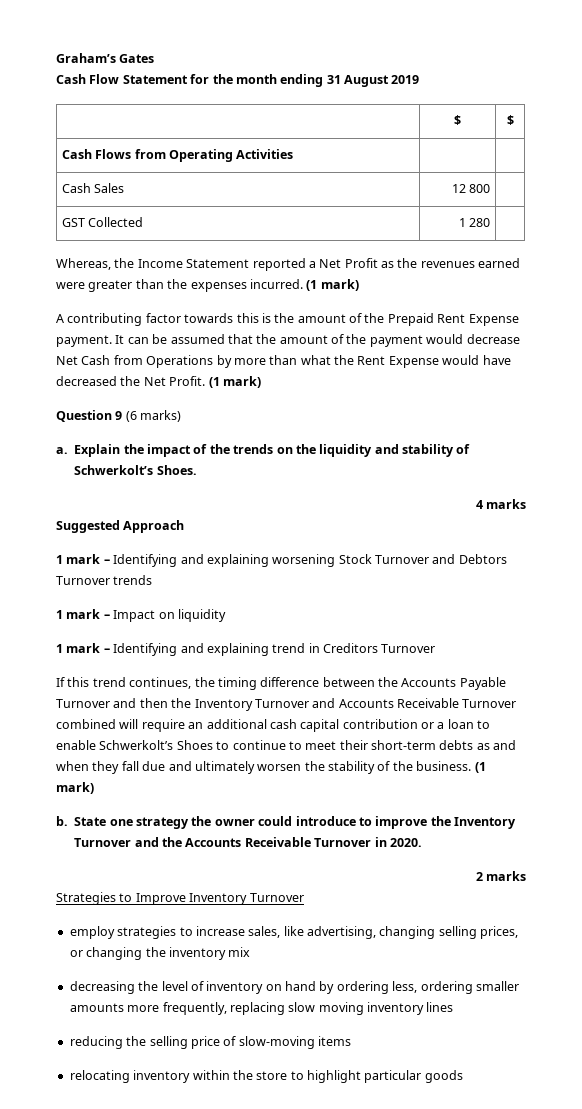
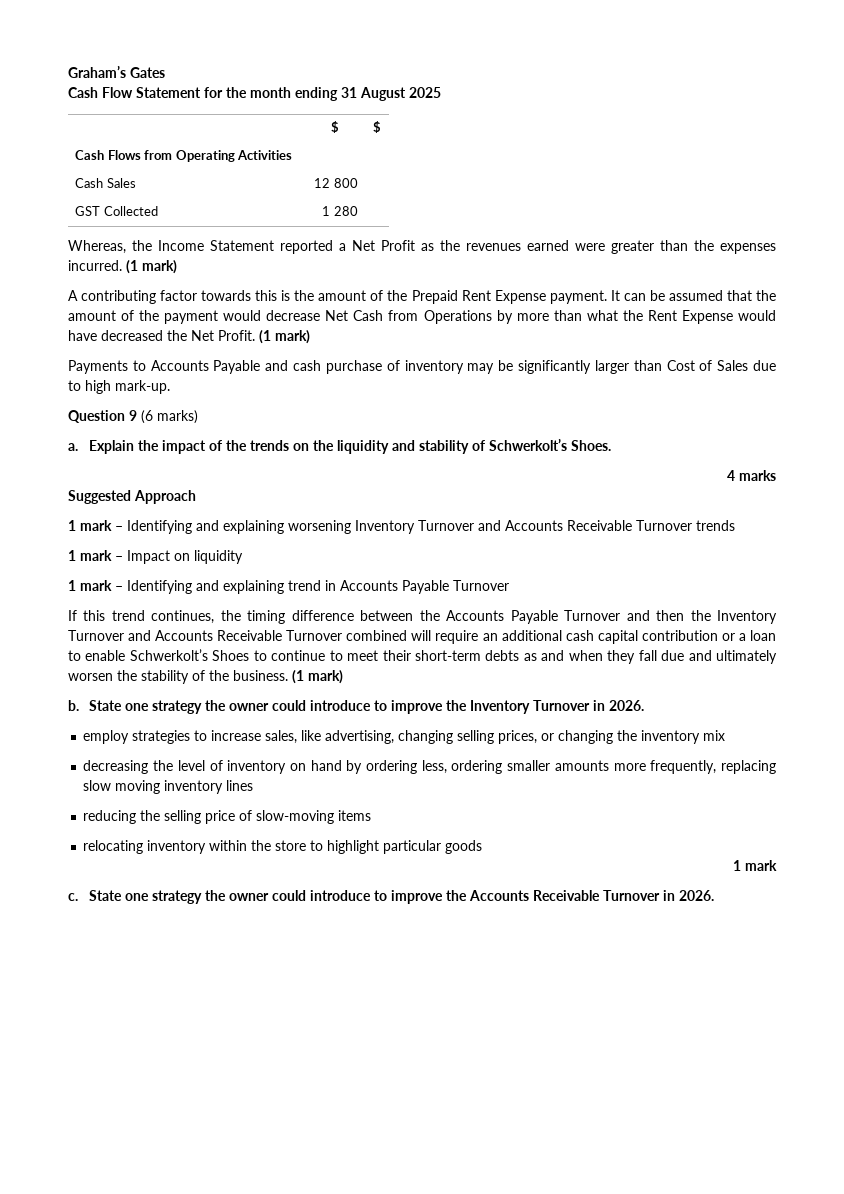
[391,75,420,84] 2019 -> [409,87,441,98] 2025
(261, 382) none -> [68,360,777,374] [68,380,170,394] // Payments to Accounts Payable and cash purchase of inventory may be significantly larger than Cost of Sales due to high mark-up.
[338,554,507,564] Stock Turnover and Debtors -> [355,520,632,534] Inventory Turnover and Accounts Receivable
[323,643,378,653] Creditors -> [340,580,449,594] Accounts Payable
[134,837,422,847] [475,871,526,881] [56,892,304,905] and the Accounts Receivable Turnover in 2020. // 2 marks // Strategies to Improve Inventory Turnover -> [592,700,644,711] in 2026.
(463, 1076) none -> [733,860,777,871] [68,890,714,904] // 1 mark // c. State one strategy the owner could introduce to improve the Accounts Receivable Turnover in 2026.

